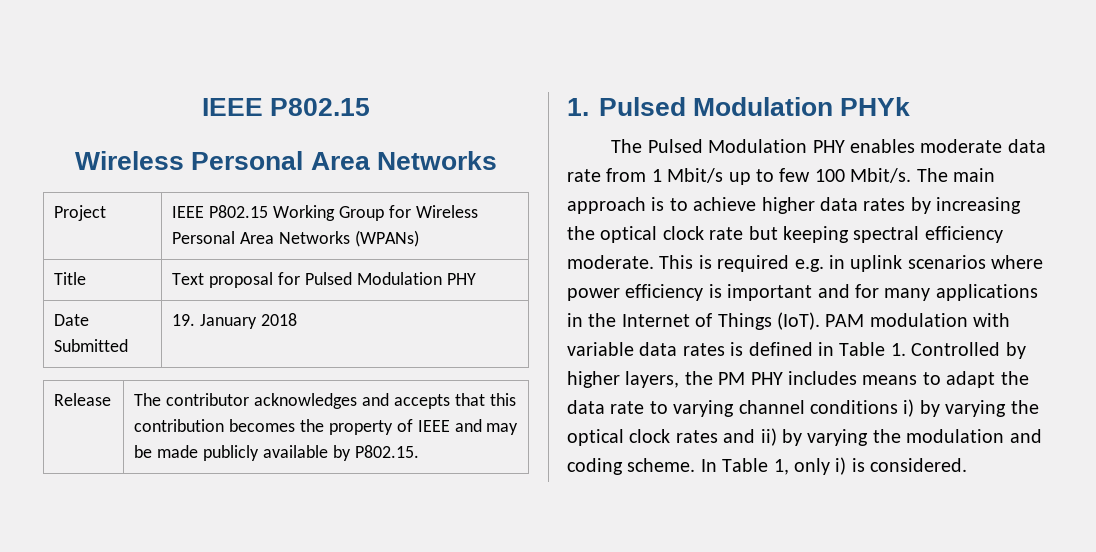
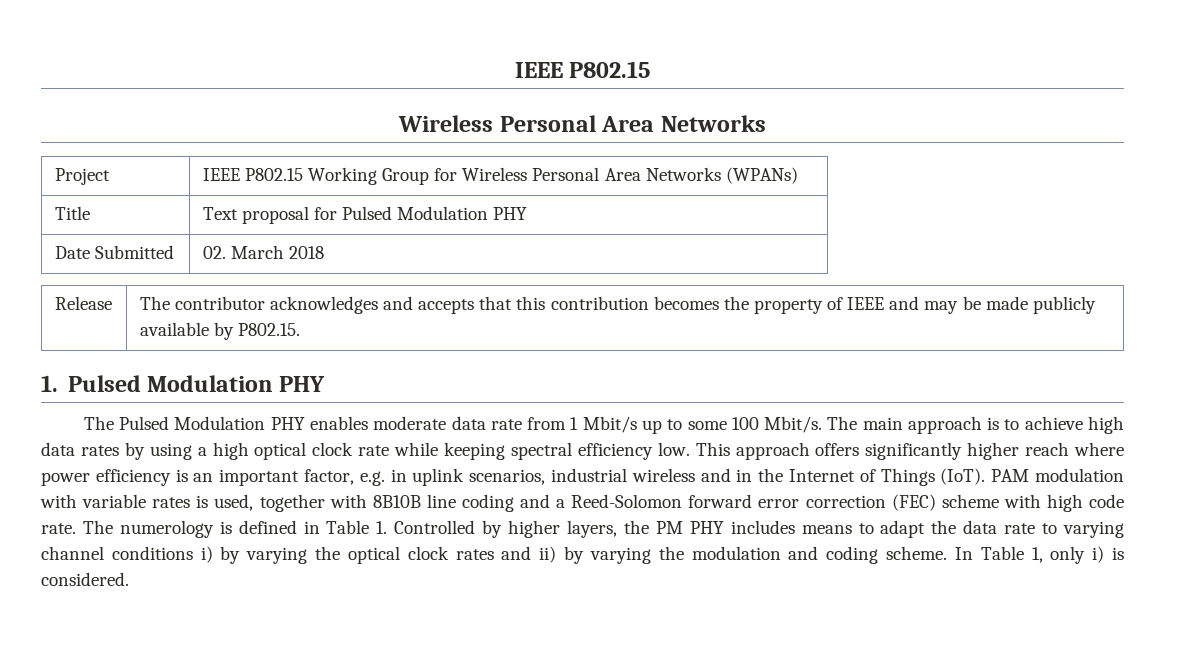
[172,314,258,329] 19. January -> [202,245,284,259] 02. March
[840,97,911,116] PHYk -> [279,376,326,392] PHY
[779,168,811,182] few -> [687,421,727,430] some
[761,197,815,214] higher -> [1087,416,1124,434] high
[936,197,1022,214] [567,226,595,240] increasing the -> [149,442,249,460] using a high
[748,226,778,240] but -> [394,442,439,456] while
[567,255,1044,272] [567,284,1038,301] moderate. This is required e.g. in uplink scenarios where power efficiency is important and for many applications -> [657,442,1124,460] [41,468,731,486] low. This approach offers significantly higher reach where power efficiency is an important factor, e.g. in uplink scenarios, industrial wireless and
[639,342,678,356] data -> (147, 501) none
(744, 349) none -> [214,494,1125,512] [41,520,232,538] used, together with 8B10B line coding and a Reed-Solomon forward error correction (FEC) scheme with high code rate. The numerology is

